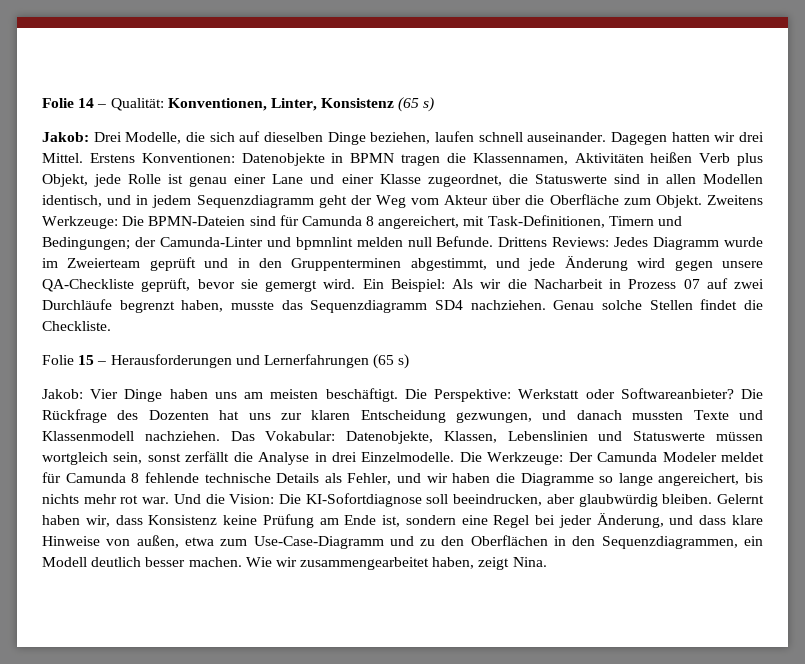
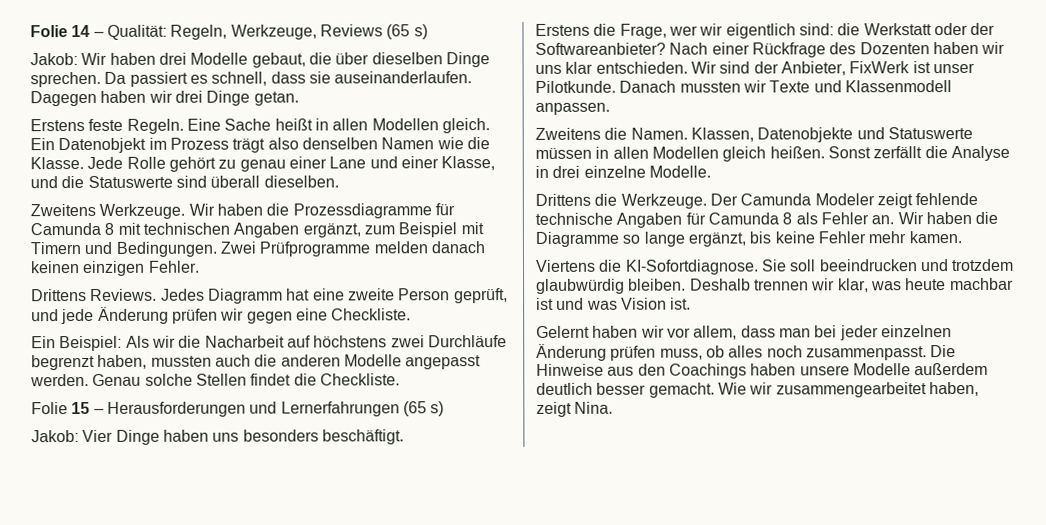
[167,97,435,112] [42,131,764,145] [42,152,763,166] [42,174,184,187] Konventionen, Linter, Konsistenz (65 s) // Jakob: Drei Modelle, die sich auf dieselben Dinge beziehen, laufen schnell auseinander. Dagegen hatten wir drei Mittel. Erstens Konventionen: Datenobjekte in BPMN tragen die Klassennamen, Aktivitäten heißen Verb plus Objekt, jede Rolle ist -> [170,24,428,40] [30,52,490,68] [30,71,473,88] [30,90,299,107] [30,118,490,134] [30,137,490,154] [30,156,237,172] Regeln, Werkzeuge, Reviews (65 s) // Jakob: Wir haben drei Modelle gebaut, die über dieselben Dinge sprechen. Da passiert es schnell, dass sie auseinanderlaufen. Dagegen haben wir drei Dinge getan. // Erstens feste Regeln. Eine Sache heißt in allen Modellen gleich. Ein Datenobjekt im Prozess trägt also denselben Namen wie die Klasse. Jede Rolle gehört zu
[379,174,502,187] Klasse zugeordnet, -> [441,156,496,171] [30,176,58,189] Klasse, und
[646,174,763,184] [42,194,763,208] [42,215,683,229] [42,236,763,250] [42,256,763,271] [42,278,356,292] in allen Modellen identisch, und in jedem Sequenzdiagramm geht der Weg vom Akteur über die Oberfläche zum Objekt. Zweitens Werkzeuge: Die BPMN-Dateien sind für Camunda 8 angereichert, mit Task-Definitionen, Timern und Bedingungen; der Camunda-Linter und bpmnlint melden null Befunde. Drittens Reviews: Jedes Diagramm wurde im Zweierteam geprüft und in den Gruppenterminen abgestimmt, und jede Änderung wird gegen unsere QA-Checkliste geprüft, bevor sie gemergt wird. -> [210,175,339,188] [30,203,455,219] [30,222,484,238] [30,241,485,257] [30,260,200,276] [31,288,508,304] [31,306,412,325] überall dieselben. // Zweitens Werkzeuge. Wir haben die Prozessdiagramme für Camunda 8 mit technischen Angaben ergänzt, zum Beispiel mit Timern und Bedingungen. Zwei Prüfprogramme melden danach keinen einzigen Fehler. // Drittens Reviews. Jedes Diagramm hat eine zweite Person geprüft, und jede Änderung prüfen wir gegen eine Checkliste. //
[609,278,764,289] [42,299,546,313] in Prozess 07 auf zwei Durchläufe begrenzt haben, musste das Sequenzdiagramm SD4 nachziehen. -> [286,335,507,348] [31,354,482,371] [30,373,89,387] auf höchstens zwei Durchläufe begrenzt haben, mussten auch die anderen Modelle angepasst werden.
[244,389,319,399] am meisten -> [242,429,319,442] besonders
[404,388,764,402] [42,409,763,423] [42,431,764,444] [42,452,181,465] Die Perspektive: Werkstatt oder Softwareanbieter? Die Rückfrage des Dozenten hat uns zur klaren Entscheidung gezwungen, und danach mussten Texte und Klassenmodell nachziehen. Das Vokabular: Datenobjekte, Klassen, Lebenslinien und Statuswerte müssen wortgleich sein, sonst -> [535,22,996,39] [535,41,1006,58] [535,61,975,76] [535,80,952,93] [535,102,610,115] [535,126,973,143] [535,146,871,162] // Erstens die Frage, wer wir eigentlich sind: die Werkstatt oder der Softwareanbieter? Nach einer Rückfrage des Dozenten haben wir uns klar entschieden. Wir sind der Anbieter, FixWerk ist unser Pilotkunde. Danach mussten wir Texte und Klassenmodell anpassen. // Zweitens die Namen. Klassen, Datenobjekte und Statuswerte müssen in allen Modellen gleich heißen. Sonst
[361,452,765,465] [42,472,448,485] Einzelmodelle. Die Werkzeuge: Der Camunda Modeler meldet für Camunda 8 fehlende technische Details als Fehler, und wir -> [583,165,711,178] [535,192,979,209] [535,212,924,228] einzelne Modelle. // Drittens die Werkzeuge. Der Camunda Modeler zeigt fehlende technische Angaben für Camunda 8 als Fehler an. Wir
[658,473,763,486] [42,493,764,507] [42,513,763,528] [42,535,763,549] [42,557,87,567] angereichert, bis nichts mehr rot war. Und die Vision: Die KI-Sofortdiagnose soll beeindrucken, aber glaubwürdig bleiben. Gelernt haben wir, dass Konsistenz keine Prüfung am Ende ist, sondern eine Regel bei jeder Änderung, und dass klare Hinweise von außen, etwa zum Use-Case-Diagramm und zu den Oberflächen in den Sequenzdiagrammen, ein Modell -> [687,231,962,247] [535,258,1015,275] [536,277,1014,294] [536,297,692,310] [536,325,952,341] [536,343,957,361] [536,362,989,379] ergänzt, bis keine Fehler mehr kamen. // Viertens die KI-Sofortdiagnose. Sie soll beeindrucken und trotzdem glaubwürdig bleiben. Deshalb trennen wir klar, was heute machbar ist und was Vision ist. // Gelernt haben wir vor allem, dass man bei jeder einzelnen Änderung prüfen muss, ob alles noch zusammenpasst. Die Hinweise aus den Coachings haben unsere Modelle außerdem
[188,557,242,567] machen. -> [648,382,715,398] gemacht.

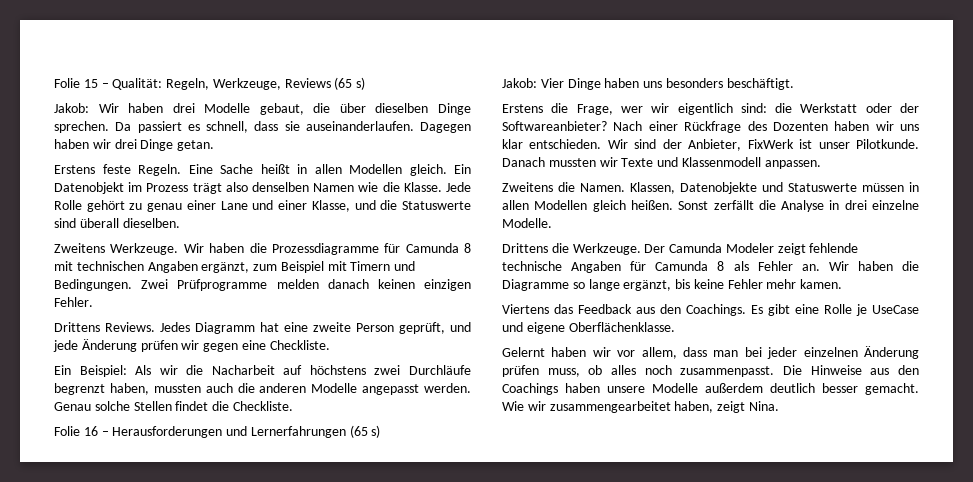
[30,24,91,38] Folie 14 -> [54,78,98,88] Folie 15
[71,401,91,415] 15 -> [83,426,98,436] 16
[598,258,1015,275] [536,277,1014,294] [536,297,692,310] die KI-Sofortdiagnose. Sie soll beeindrucken und trotzdem glaubwürdig bleiben. Deshalb trennen wir klar, was heute machbar ist und was Vision ist. -> [554,304,919,316] [502,322,675,334] das Feedback aus den Coachings. Es gibt eine Rolle je UseCase und eigene Oberflächenklasse.

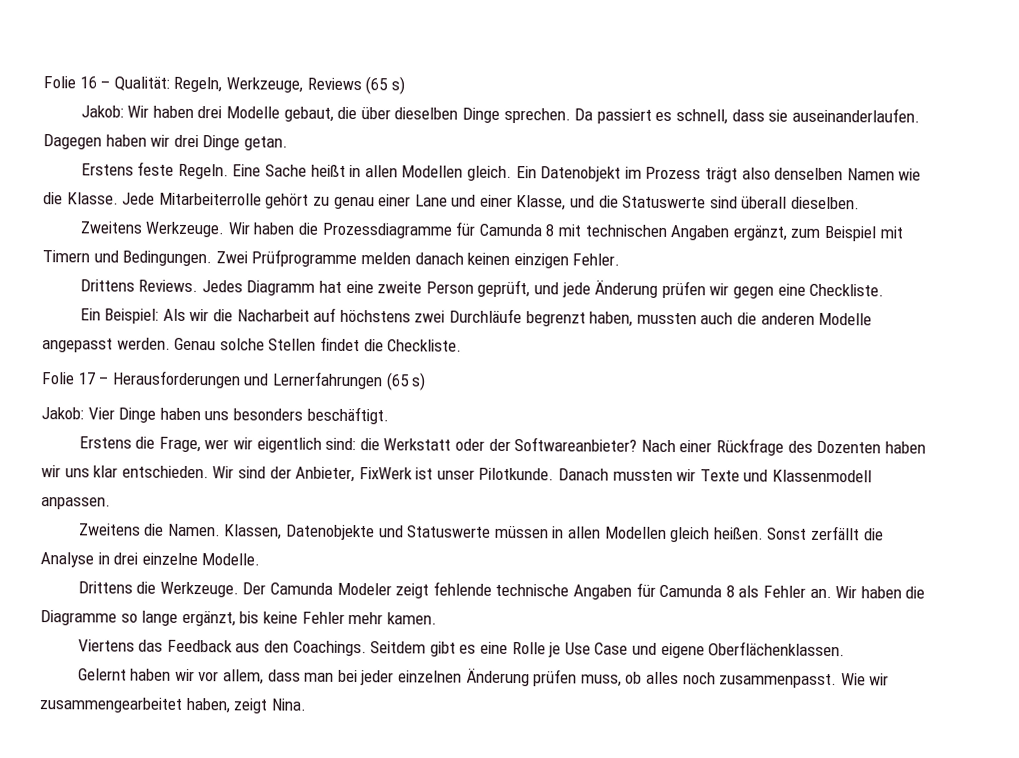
[54,78,98,88] Folie 15 -> [43,76,97,89] Folie 16
[54,200,82,210] Rolle -> [158,192,262,206] Mitarbeiterrolle
[83,426,98,436] 16 -> [77,372,96,385] 17
[751,304,790,316] Es gibt -> [370,641,477,657] Seitdem gibt es
[872,305,919,314] UseCase -> [564,642,629,655] Use Case
[568,322,675,332] Oberflächenklasse. -> [708,641,846,657] Oberflächenklassen.
[783,365,919,375] [502,383,919,395] Die Hinweise aus den Coachings haben unsere Modelle außerdem deutlich besser gemacht. -> (838, 681) none

